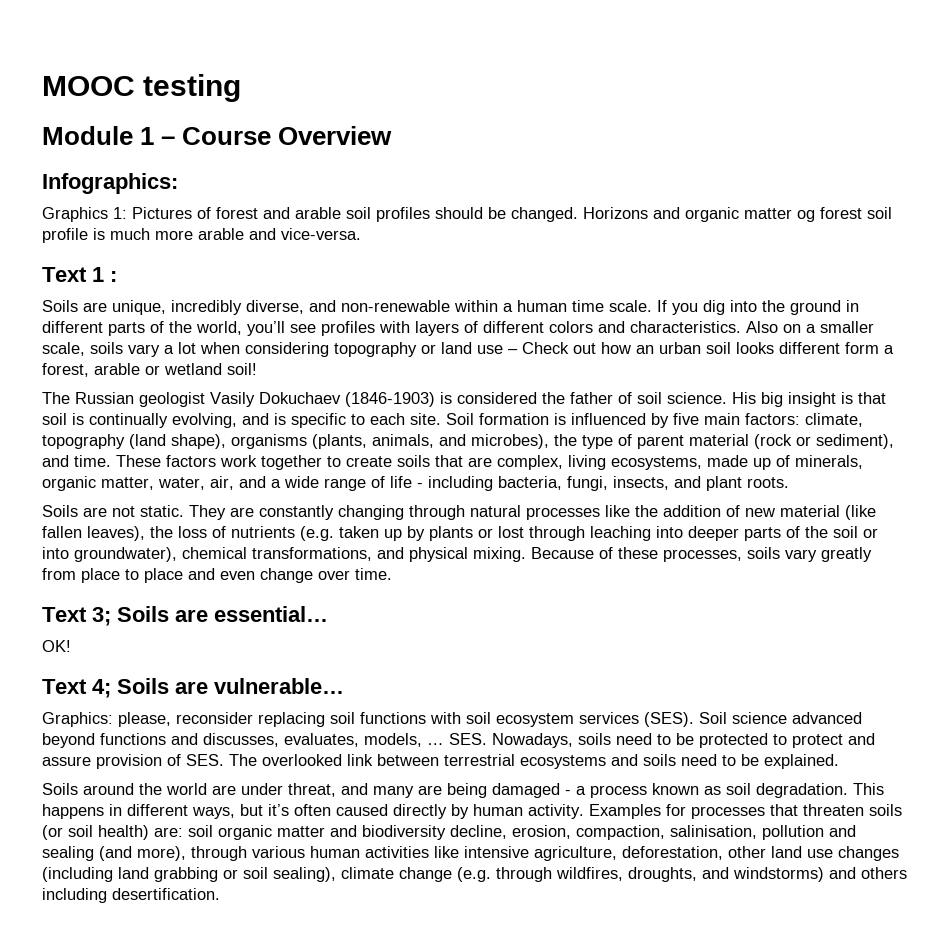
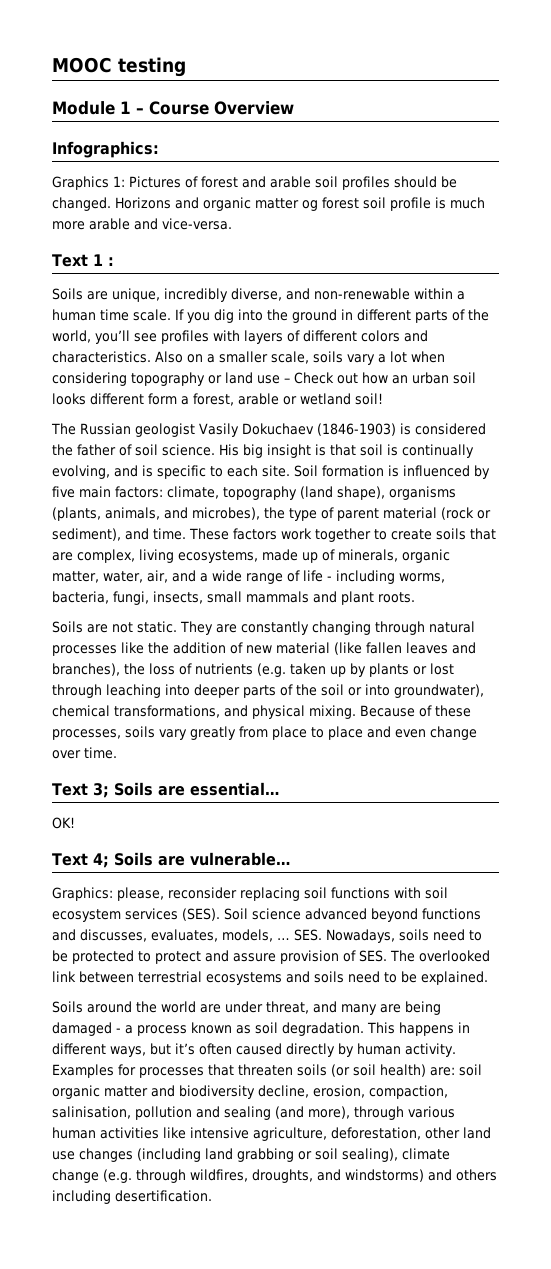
(493, 483) none -> [399,573,445,583] worms,
(669, 483) none -> [207,591,309,603] small mammals
[87,526,145,541] leaves), -> [406,642,476,654] [52,663,120,676] leaves and branches),

